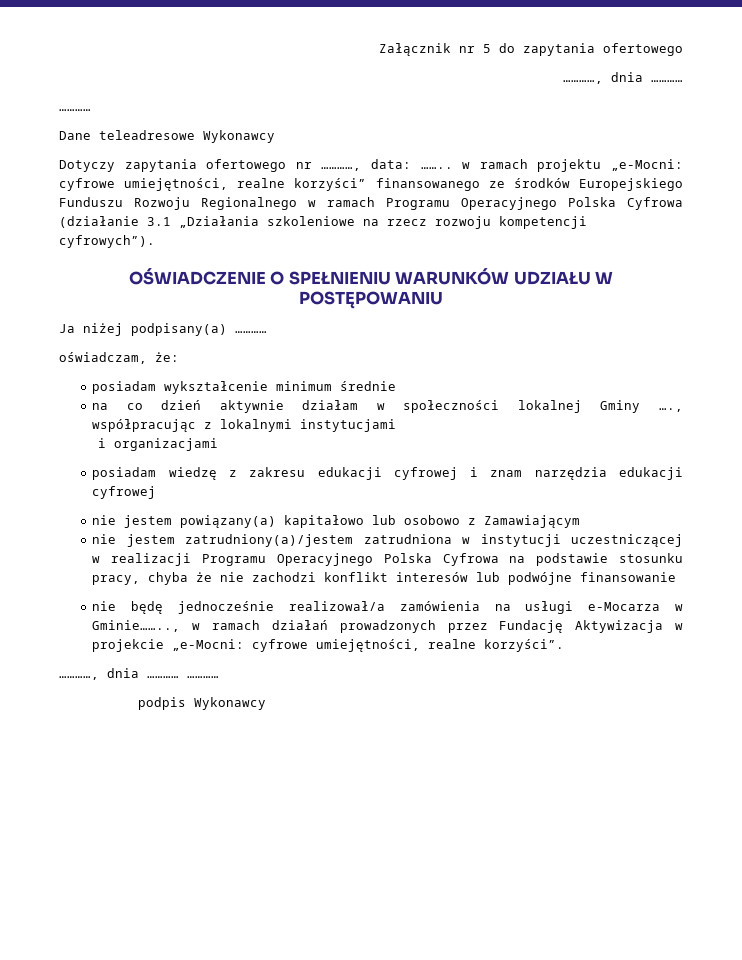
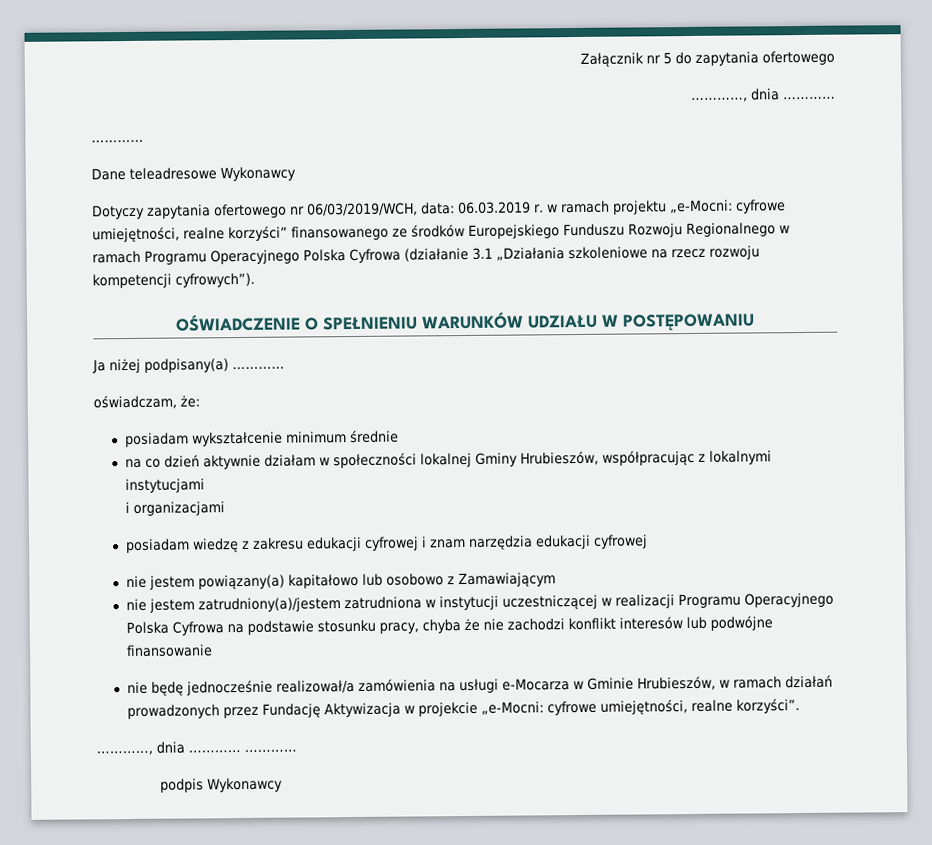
[321,159,453,171] …………, data: …….. -> [307,201,544,217] 06/03/2019/WCH, data: 06.03.2019 r.
[659,408,683,412] …., -> [519,450,599,466] Hrubieszów,
[92,620,181,632] Gminie…….., -> [586,675,716,691] Gminie Hrubieszów,

